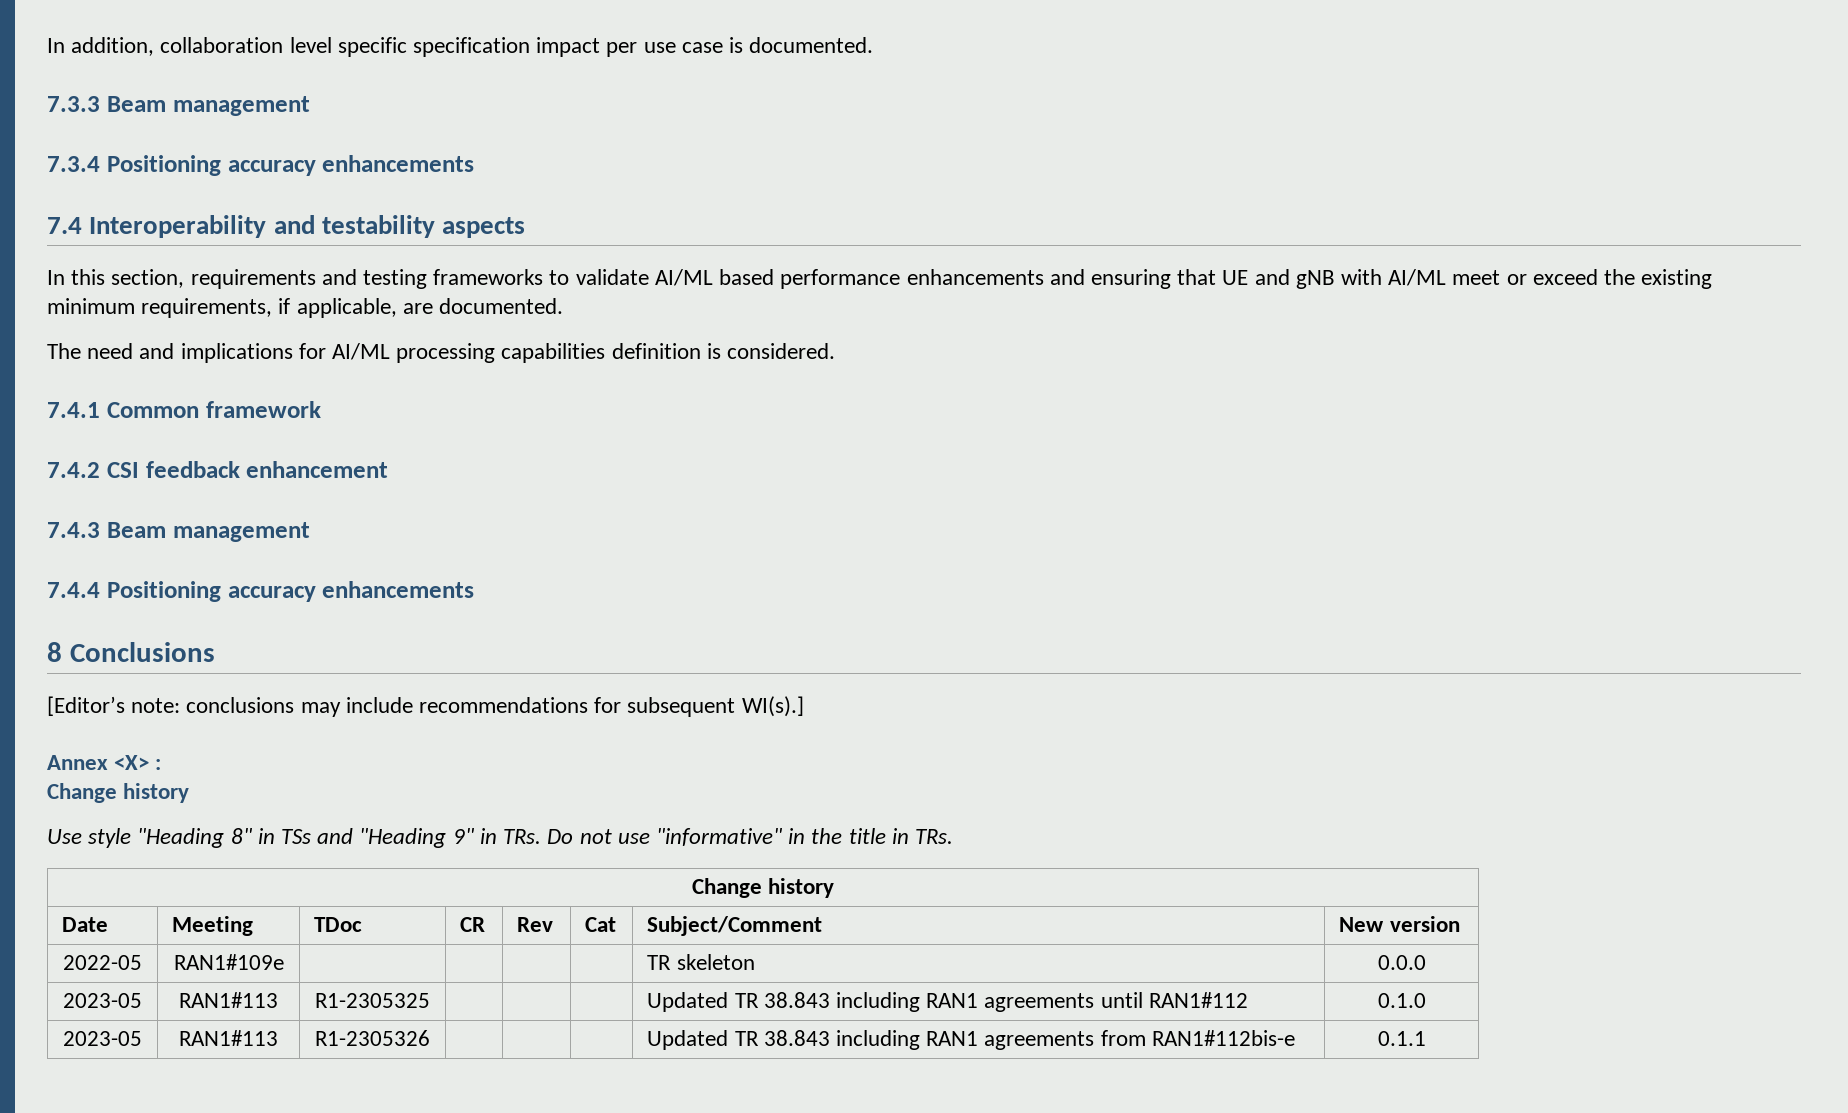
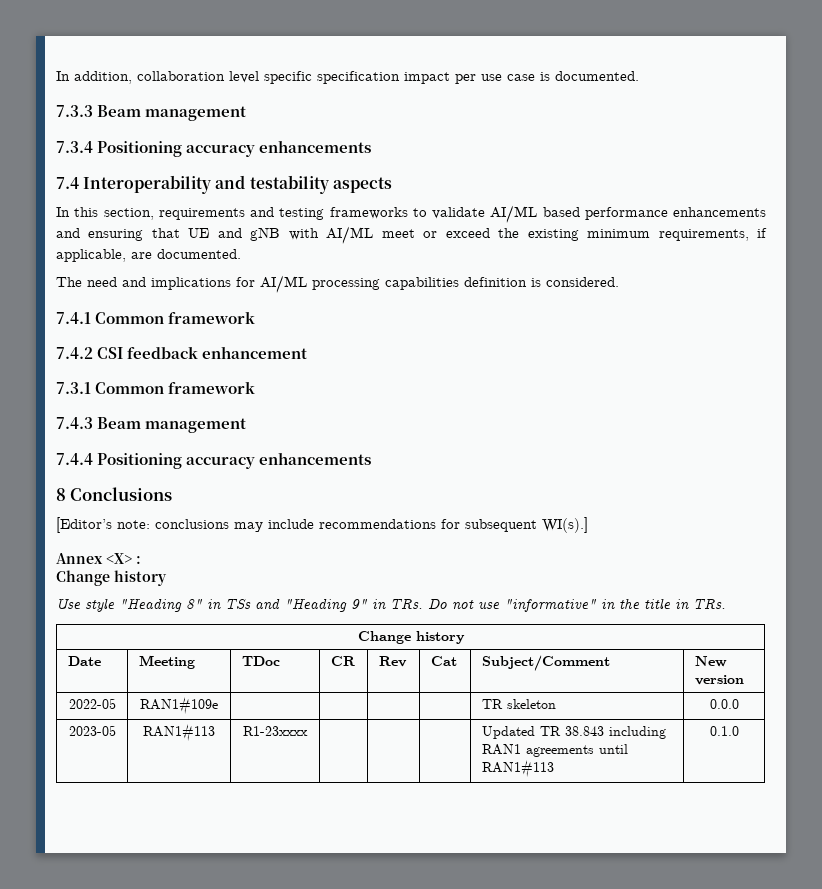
(389, 469) none -> [56,381,256,394] // 7.3.1 Common framework
[315,993,430,1008] R1-2305325 -> [243,726,308,736] R1-23xxxx
[1148,992,1248,1008] RAN1#112 -> [481,760,554,778] RAN1#113
[63,1031,142,1046] [179,1030,278,1046] [315,1030,430,1046] [647,1030,1295,1050] [1377,1031,1426,1046] // 2023-05 | RAN1#113 | R1-2305326 | | | | Updated TR 38.843 including RAN1 agreements from RAN1#112bis-e | 0.1.1 -> (739, 731) none

